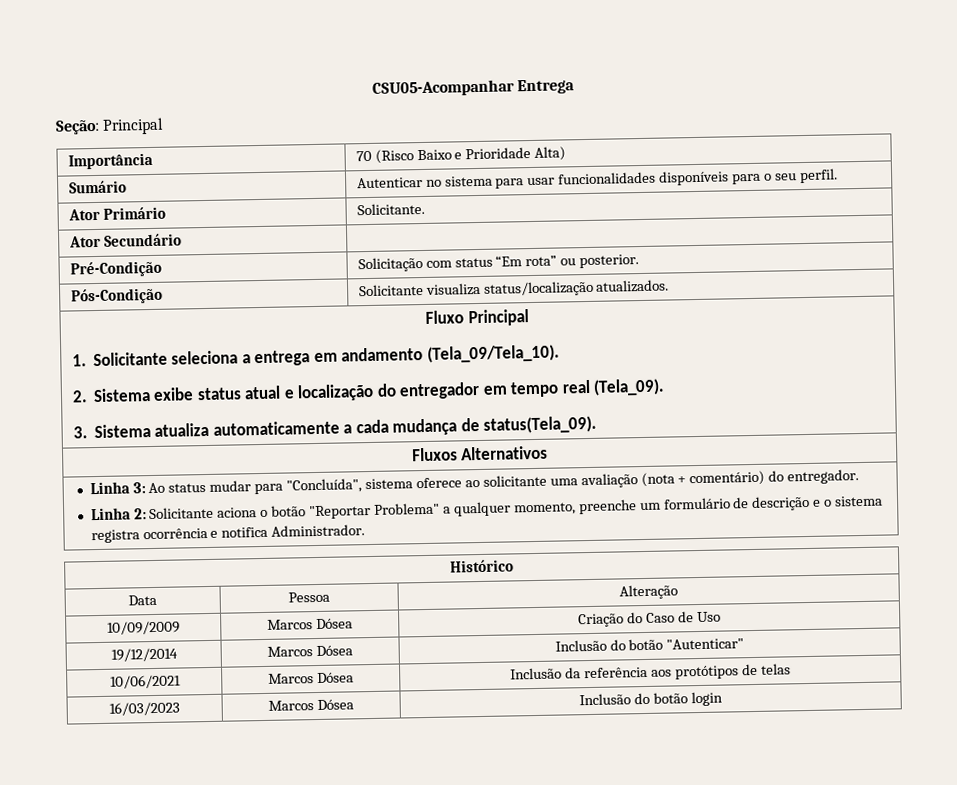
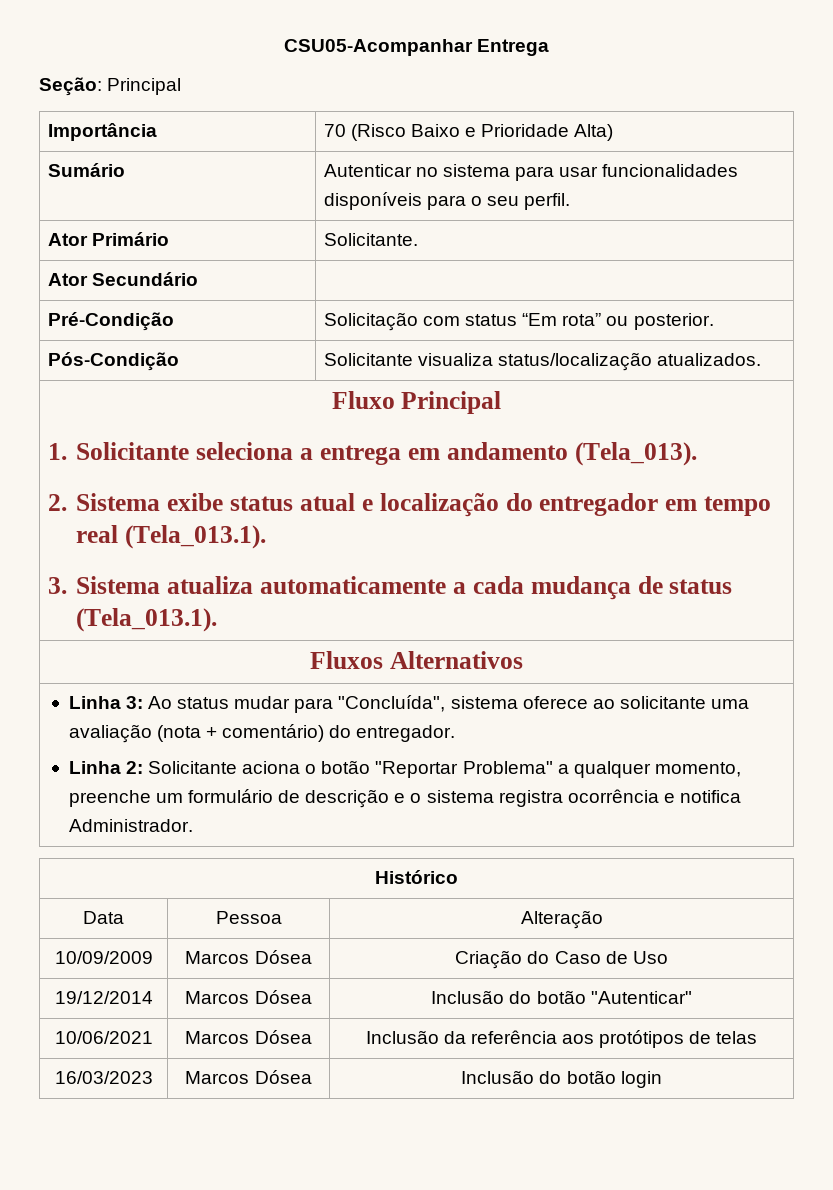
[426,344,560,363] (Tela_09/Tela_10). -> [574,442,697,466] (Tela_013).
[592,378,665,396] (Tela_09). -> [125,525,267,549] (Tela_013.1).
[483,415,598,434] status(Tela_09). -> [669,579,733,594] [76,608,218,632] status (Tela_013.1).

